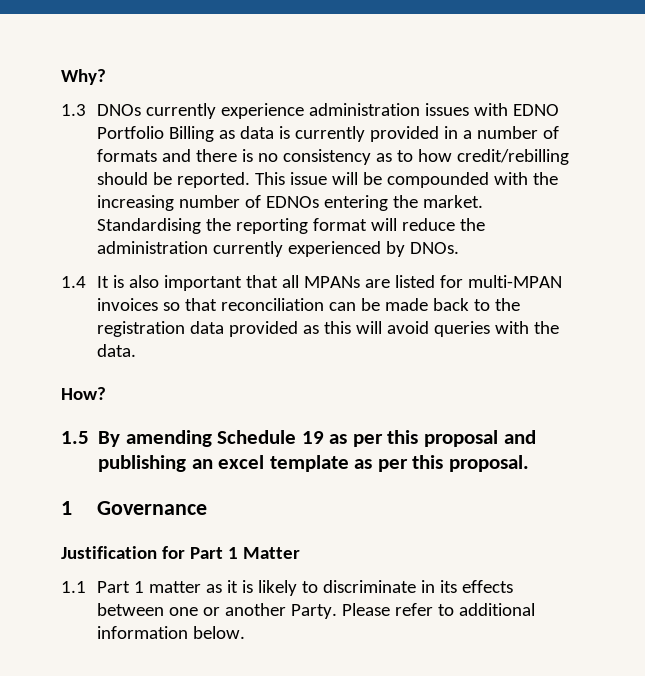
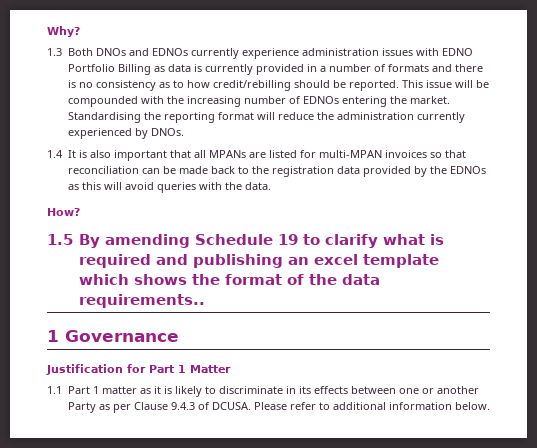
[96,104,141,116] DNOs -> [67,48,188,56] Both DNOs and EDNOs
(298, 329) none -> [413,166,486,177] by the EDNOs
[329,430,498,447] as per this proposal -> [302,234,444,248] [78,254,151,268] to clarify what is required
[354,455,529,472] as per this proposal. -> [78,274,380,285] [78,294,205,308] which shows the format of the data requirements..
[290,604,337,619] Party. -> [67,402,251,413] Party as per Clause 9.4.3 of DCUSA.

